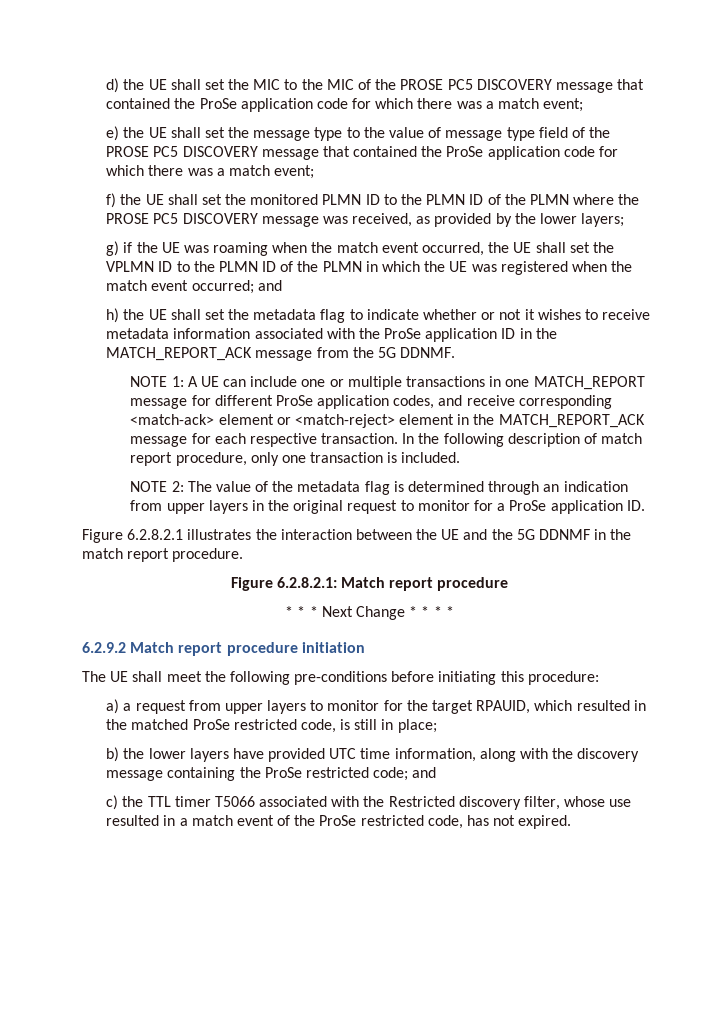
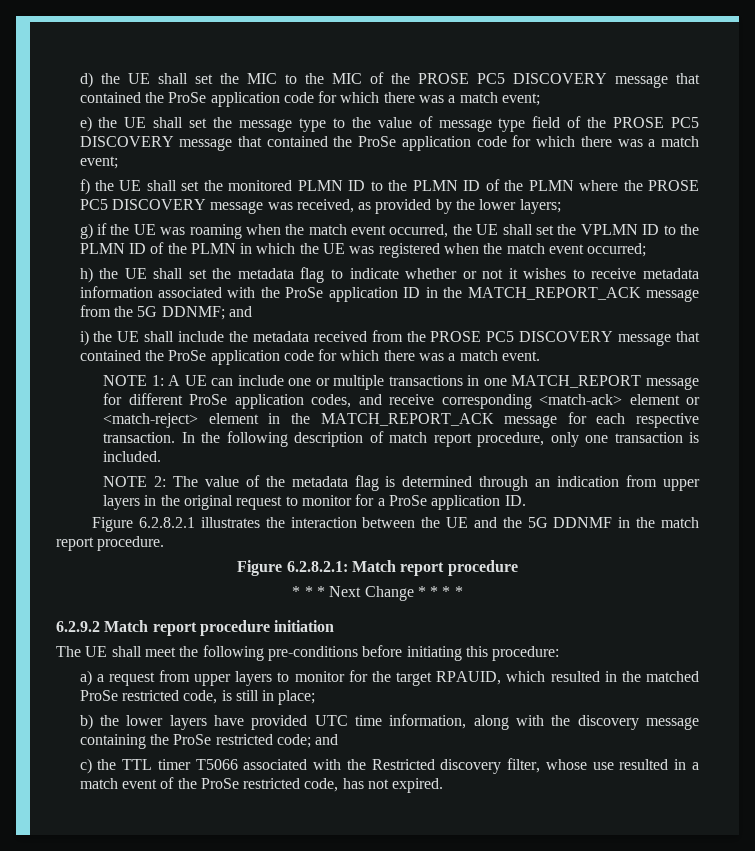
[257,280,282,291] and -> (647, 250) none
[400,347,456,358] DDNMF. -> [161,306,252,320] [79,330,700,346] [79,349,541,365] DDNMF; and // i) the UE shall include the metadata received from the PROSE PC5 DISCOVERY message that contained the ProSe application code for which there was a match event.

